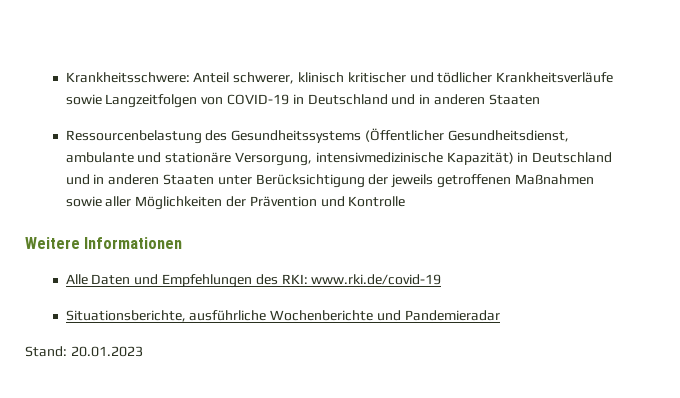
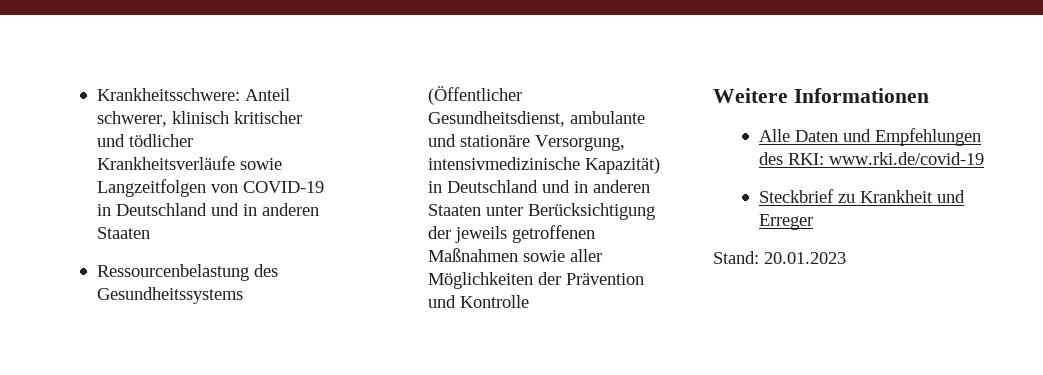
[65,310,500,322] Situationsberichte, ausführliche Wochenberichte und Pandemieradar -> [759,189,966,203] [759,214,814,230] Steckbrief zu Krankheit und Erreger

